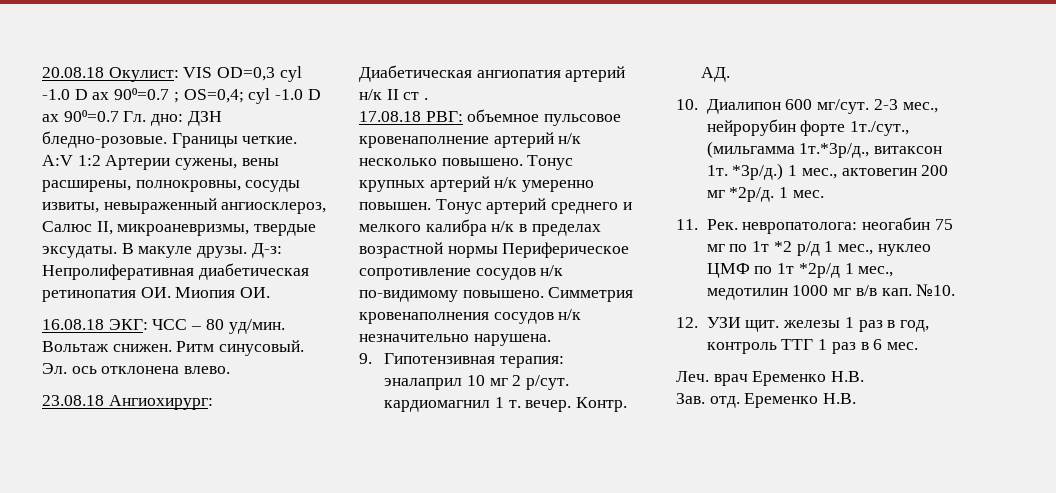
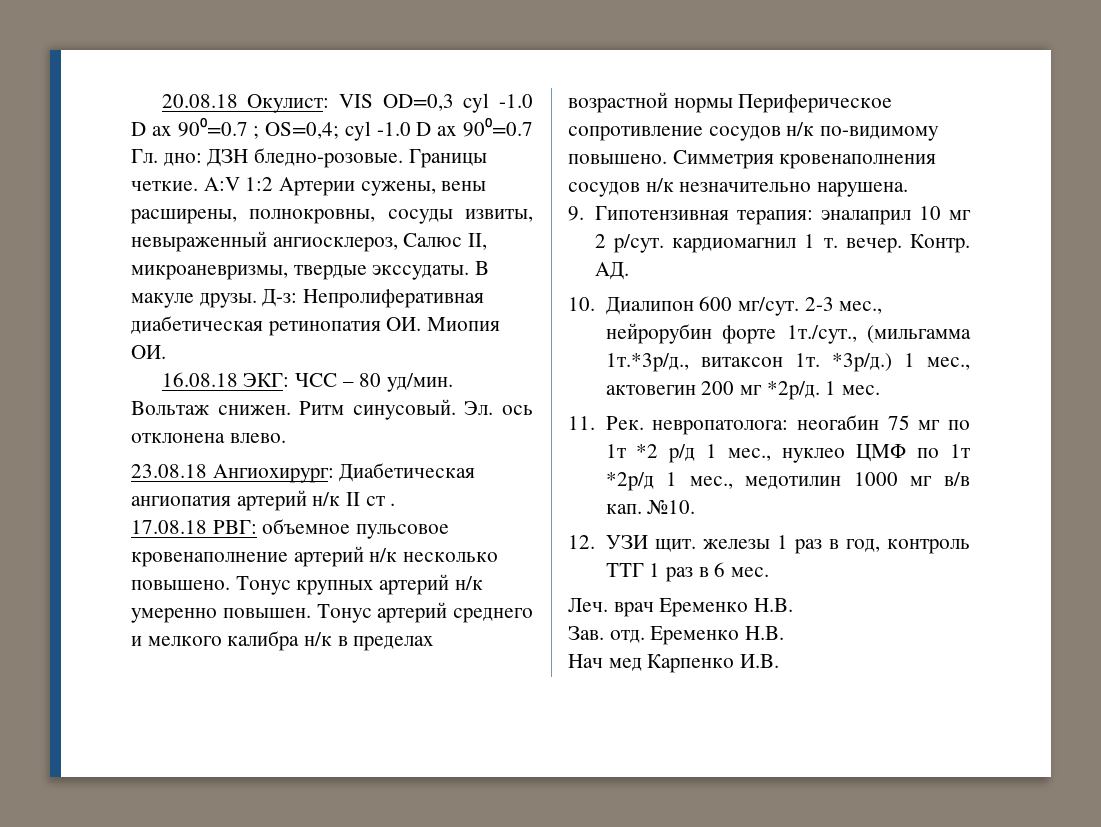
[42,246,117,258] эксудаты. -> [372,265,470,280] экссудаты.
(857, 398) none -> [568,654,780,673] // Нач мед Карпенко И.В.

